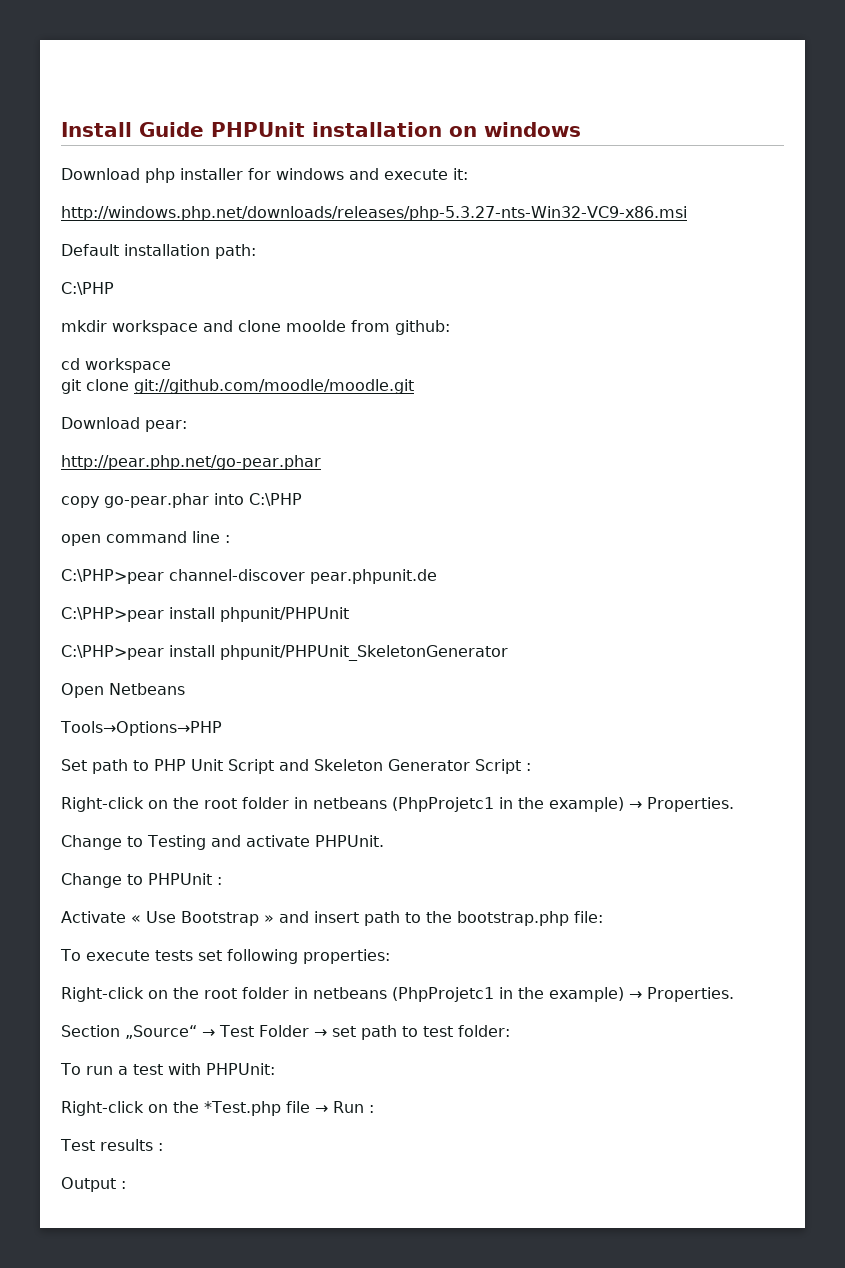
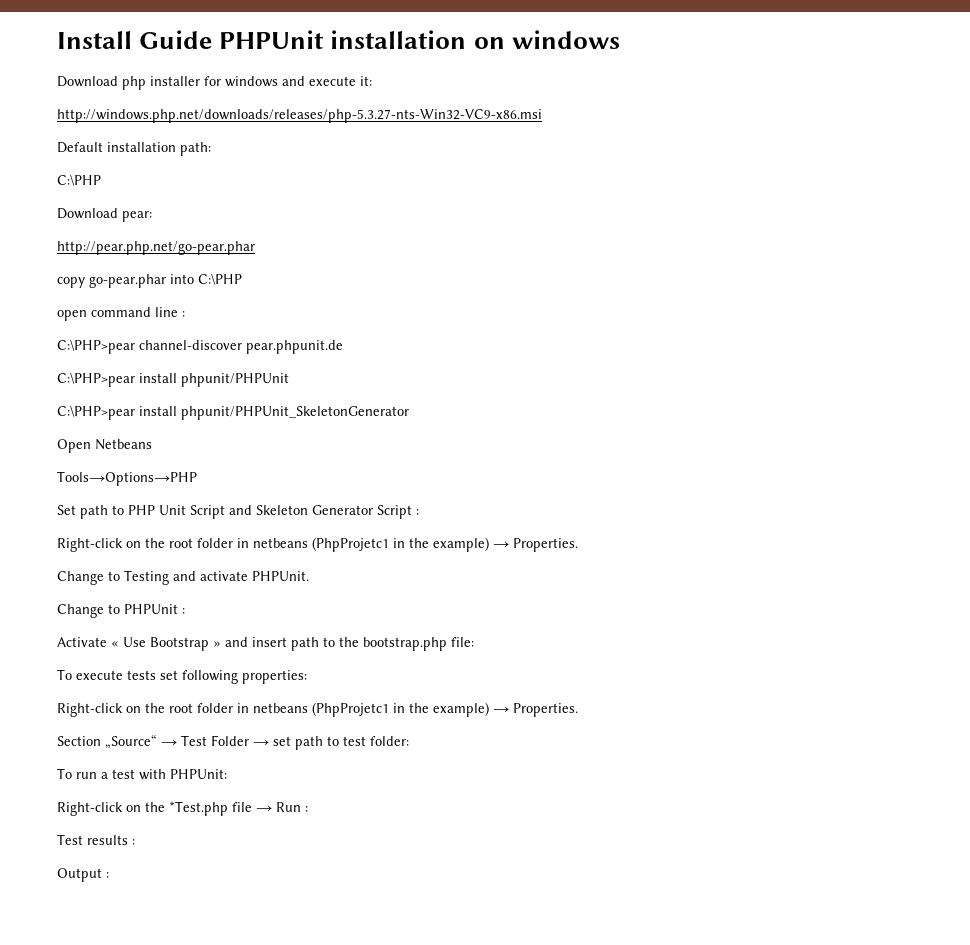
[61,320,450,335] [61,358,171,373] [61,379,414,394] // mkdir workspace and clone moolde from github: // cd workspace // git clone git://github.com/moodle/moodle.git -> (101, 180) none

